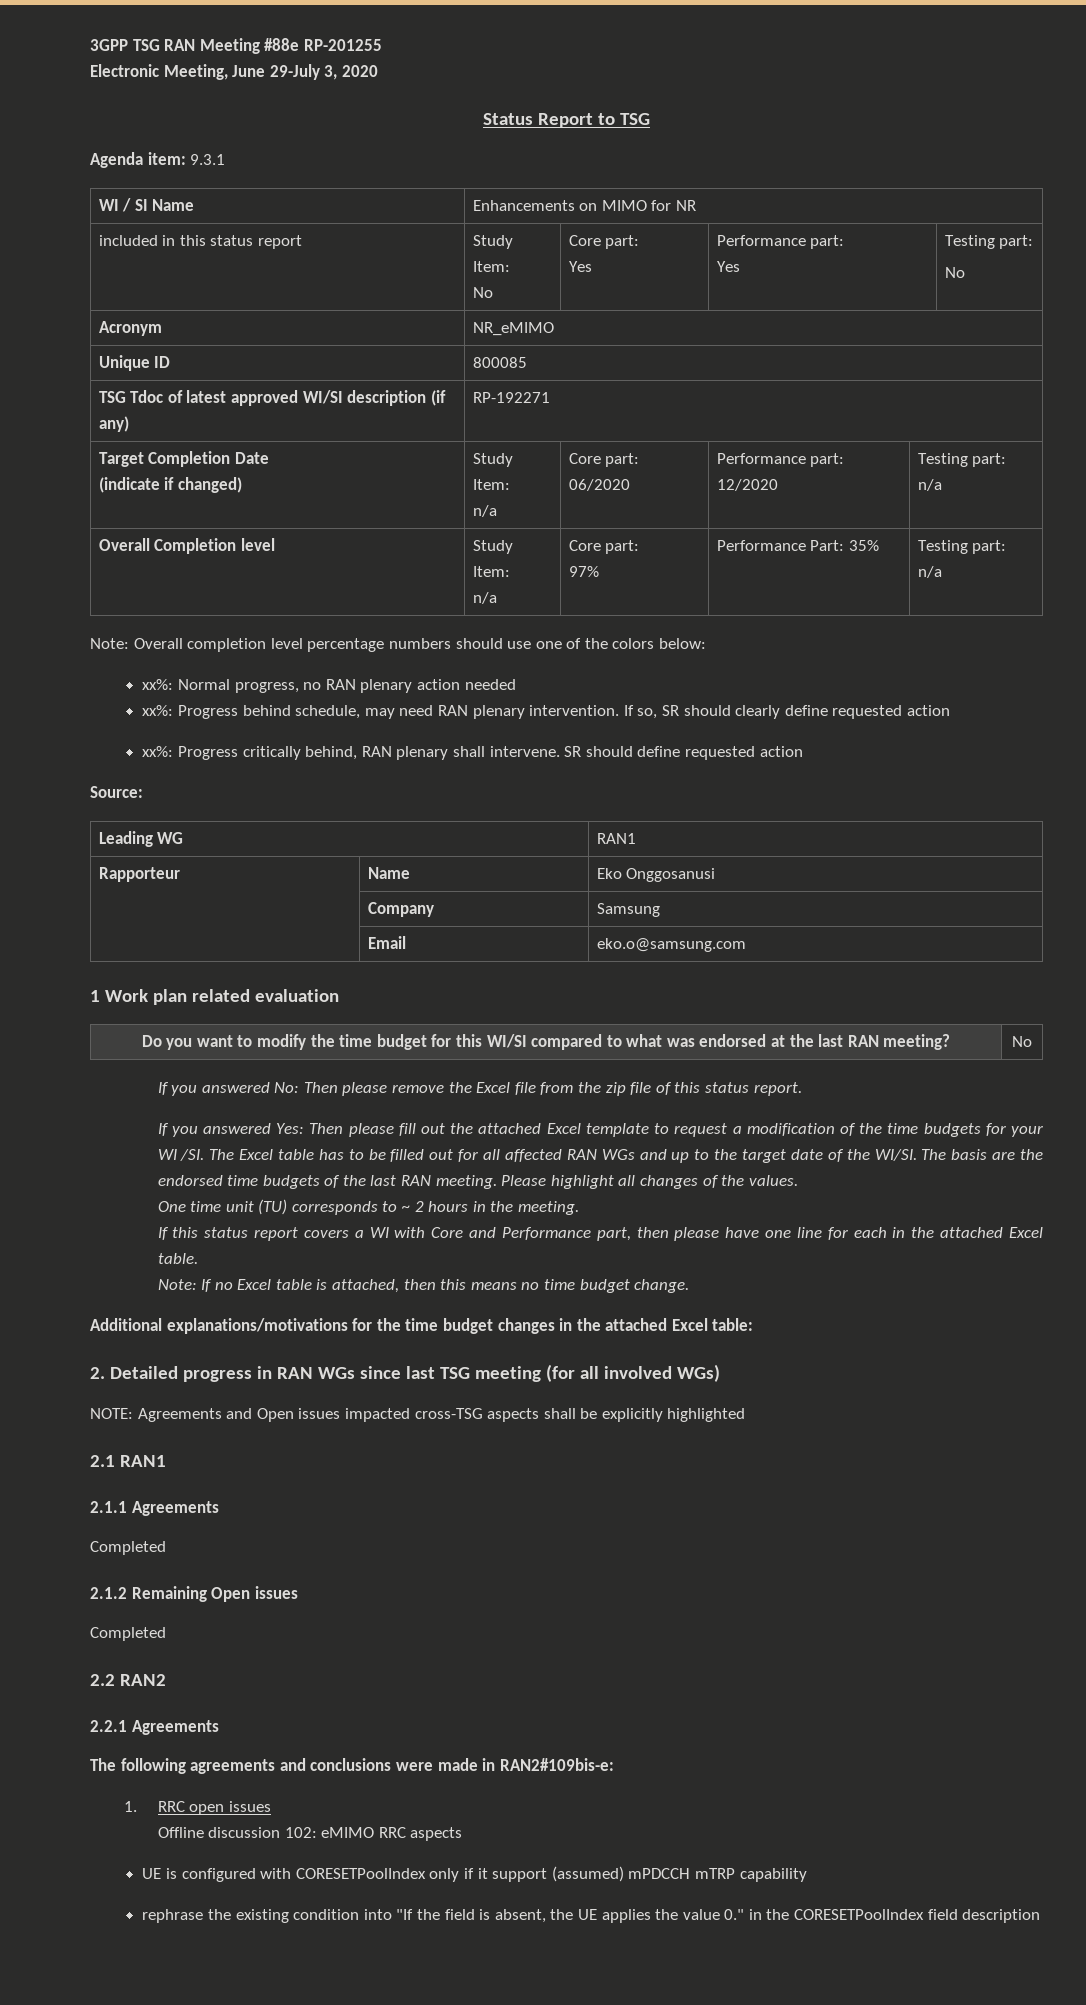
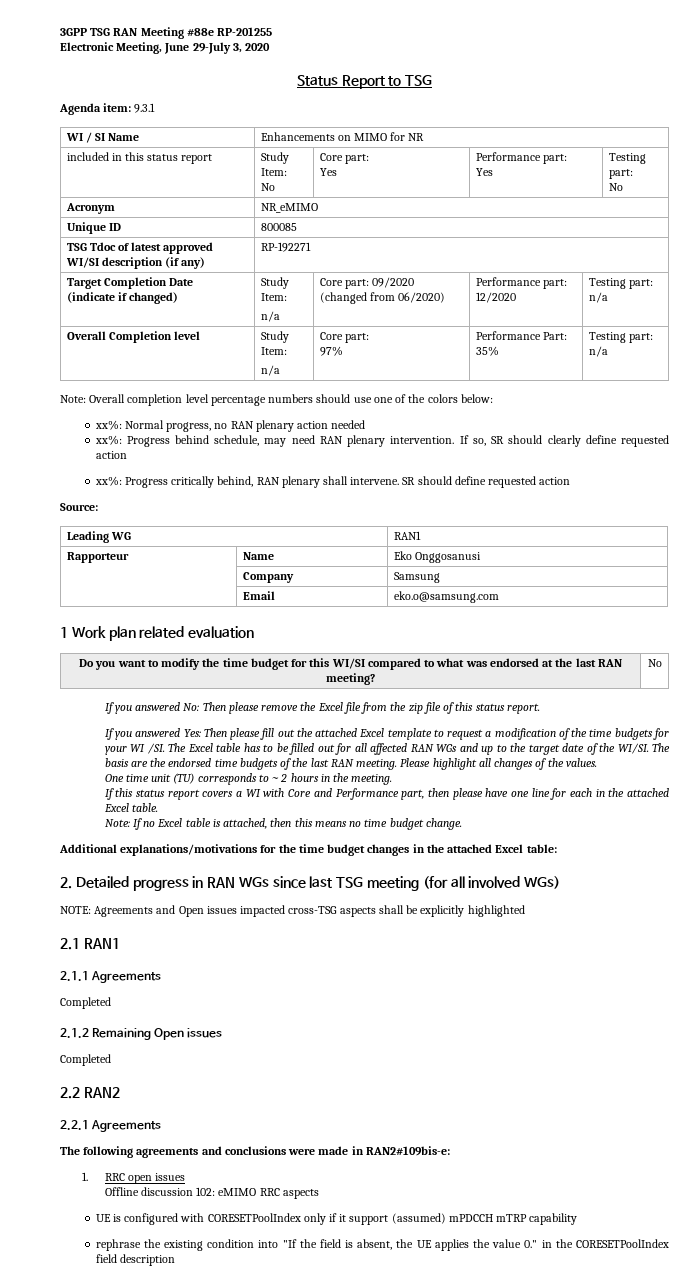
[568,479,630,491] 06/2020 -> [371,277,414,288] [319,292,445,304] 09/2020 (changed from 06/2020)

